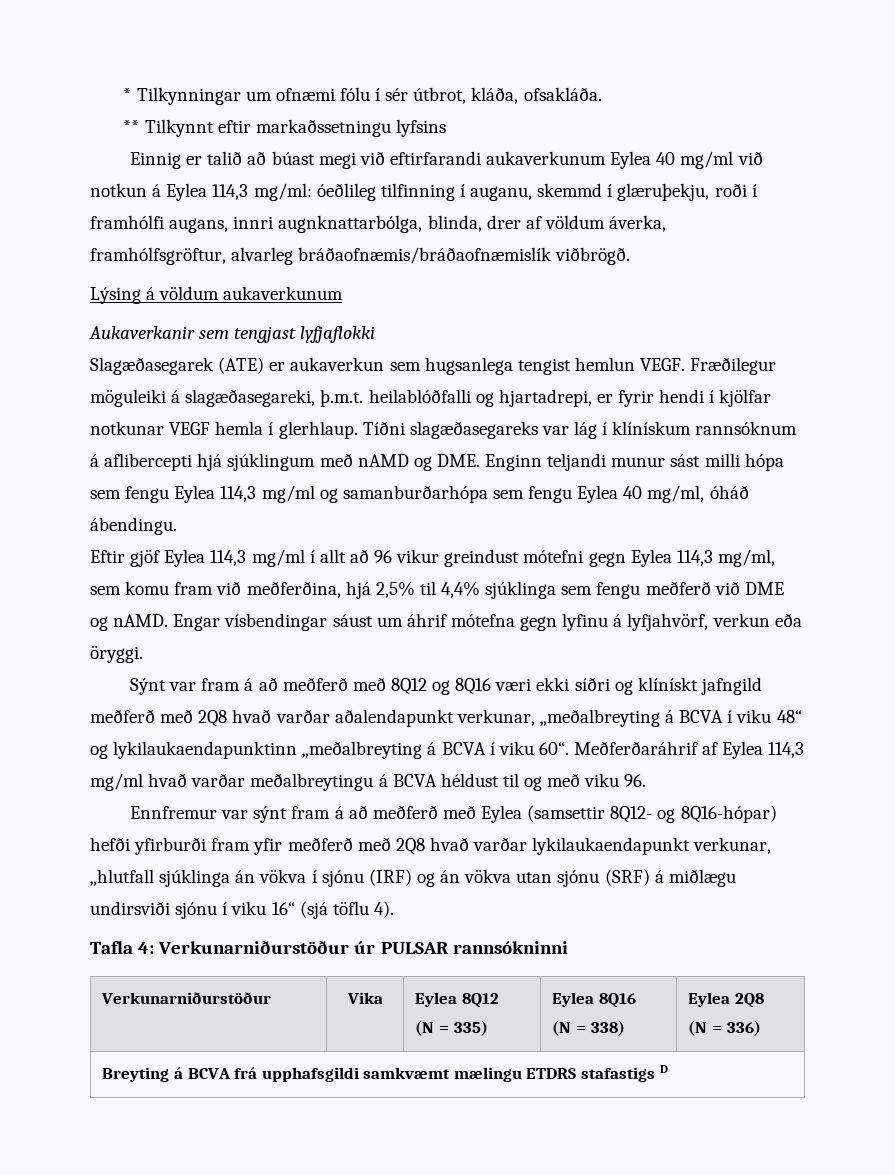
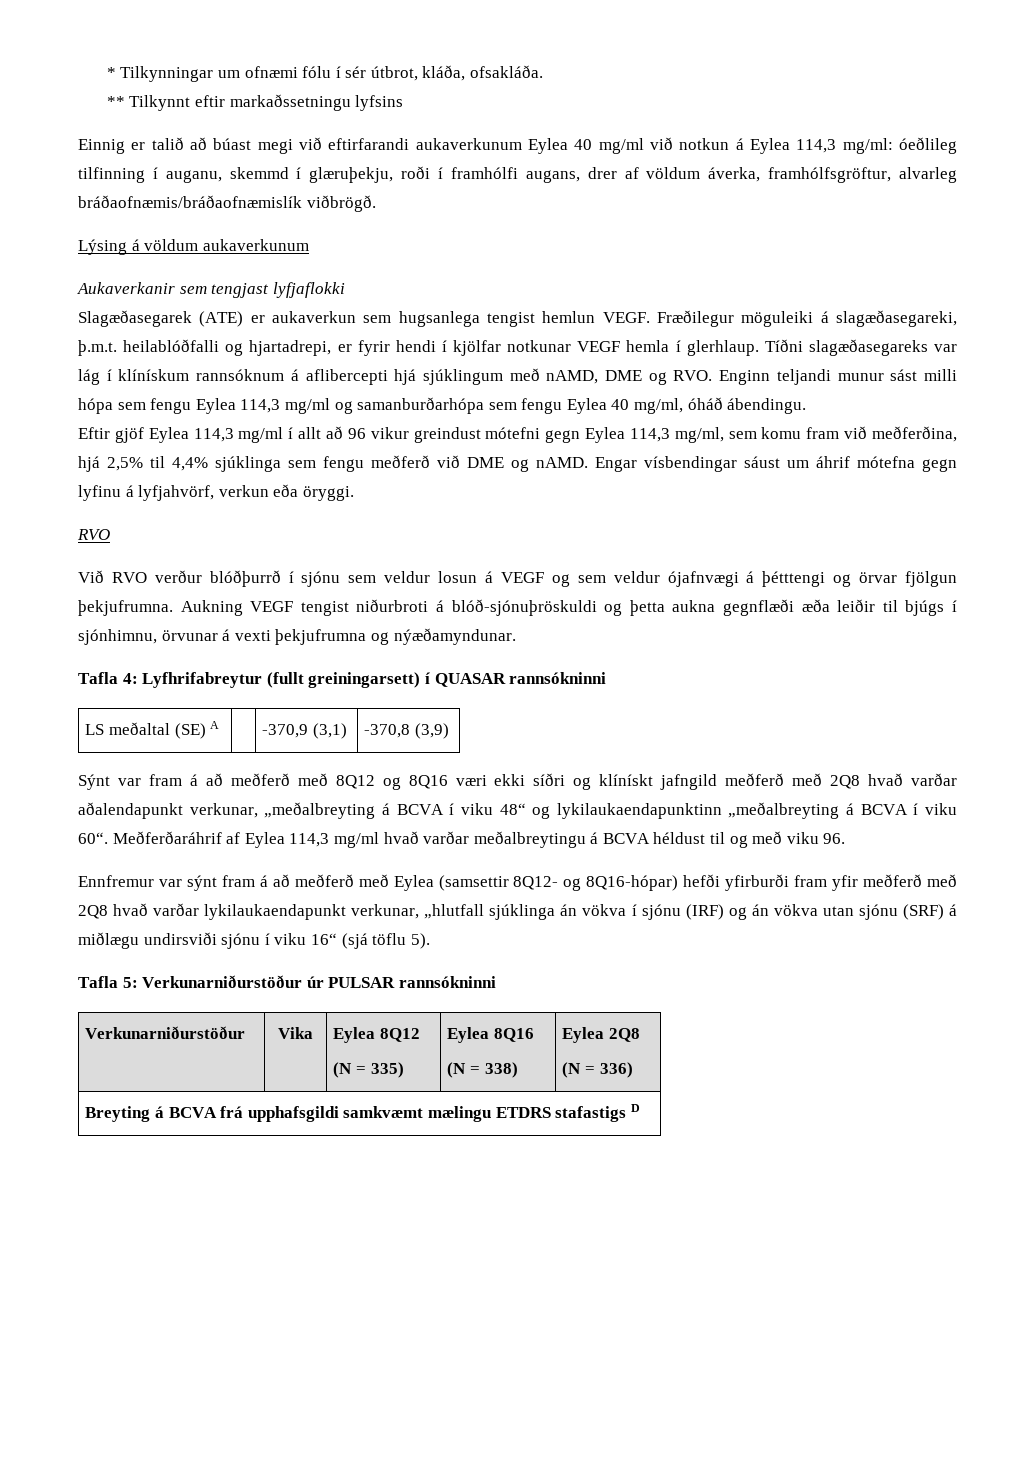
[233,215,482,233] innri augnknattarbólga, blinda, -> (580, 176) none
[357,454,480,471] nAMD og DME. -> [546,370,713,385] nAMD, DME og RVO.
(143, 654) none -> [77,529,110,540] [78,570,958,587] [78,599,958,616] [78,628,516,645] [78,672,607,688] [85,721,220,739] [262,723,348,739] [364,723,450,739] // RVO // Við RVO verður blóðþurrð í sjónu sem veldur losun á VEGF og sem veldur ójafnvægi á þétttengi og örvar fjölgun þekjufrumna. Aukning VEGF tengist niðurbroti á blóð-sjónuþröskuldi og þetta aukna gegnflæði æða leiðir til bjúgs í sjónhimnu, örvunar á vexti þekjufrumna og nýæðamyndunar. // Tafla 4: Lyfhrifabreytur (fullt greiningarsett) í QUASAR rannsókninni // LS meðaltal (SE) A | | -370,9 (3,1) | -370,8 (3,9)
[373,901,394,918] [90,941,155,954] 4). // Tafla 4: -> [410,933,430,949] [78,976,138,988] 5). // Tafla 5:

